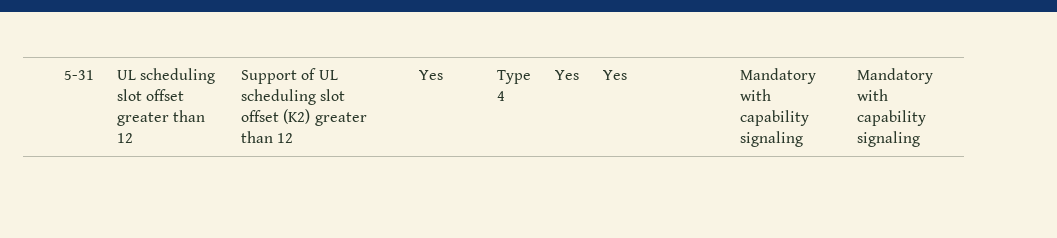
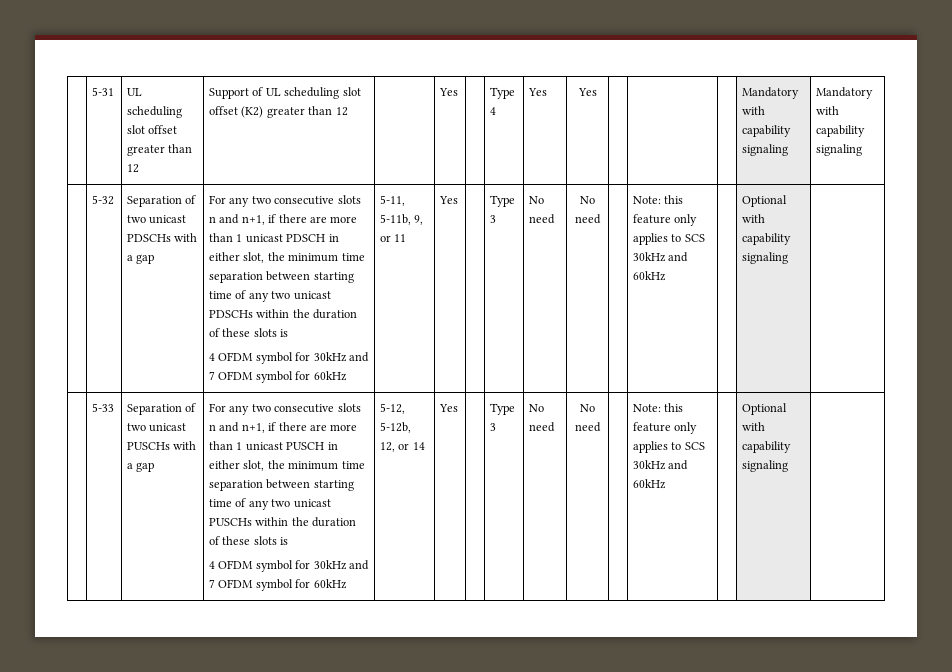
(920, 139) none -> [92,195,115,205] [127,195,197,207] [127,215,187,224] [127,233,198,242] [127,254,155,264] [209,195,361,207] [209,214,358,225] [209,233,339,243] [209,252,365,263] [209,271,354,283] [209,290,331,302] [209,309,358,319] [209,328,289,337] [209,352,369,364] [209,371,347,383] [380,195,406,206] [380,214,424,225] [380,234,407,242] [439,196,459,204] [490,195,516,207] [490,215,497,223] [529,196,545,204] [529,214,556,224] [580,196,595,204] [575,214,601,224] [633,195,684,204] [633,214,698,226] [633,233,705,245] [633,252,689,262] [633,271,667,281] [742,195,788,207] [742,214,766,223] [742,233,792,245] [742,252,789,264] [92,403,115,412] [127,403,197,415] [127,423,187,432] [127,441,197,450] [127,462,155,472] [209,403,361,415] [209,422,358,433] [209,441,338,451] [209,460,365,471] [209,479,354,491] [209,498,331,510] [209,517,357,527] [209,536,289,545] [209,560,369,572] [209,579,347,591] [380,403,406,414] [380,422,412,433] [380,442,425,452] [439,404,459,412] [490,403,516,415] [490,423,497,431] [529,404,545,412] [529,422,556,432] [580,404,595,412] [575,422,601,432] [633,403,684,412] [633,422,698,434] [633,441,705,453] [633,460,689,470] [633,479,667,489] [742,403,788,415] [742,422,766,431] [742,441,792,453] [742,460,789,472] // | 5-32 | Separation of two unicast PDSCHs with a gap | For any two consecutive slots n and n+1, if there are more than 1 unicast PDSCH in either slot, the minimum time separation between starting time of any two unicast PDSCHs within the duration of these slots is // 4 OFDM symbol for 30kHz and 7 OFDM symbol for 60kHz | 5-11, 5-11b, 9, or 11 | Yes | | Type 3 | No need | No need | | Note: this feature only applies to SCS 30kHz and 60kHz | | Optional with capability signaling | // | 5-33 | Separation of two unicast PUSCHs with a gap | For any two consecutive slots n and n+1, if there are more than 1 unicast PUSCH in either slot, the minimum time separation between starting time of any two unicast PUSCHs within the duration of these slots is // 4 OFDM symbol for 30kHz and 7 OFDM symbol for 60kHz | 5-12, 5-12b, 12, or 14 | Yes | | Type 3 | No need | No need | | Note: this feature only applies to SCS 30kHz and 60kHz | | Optional with capability signaling |

